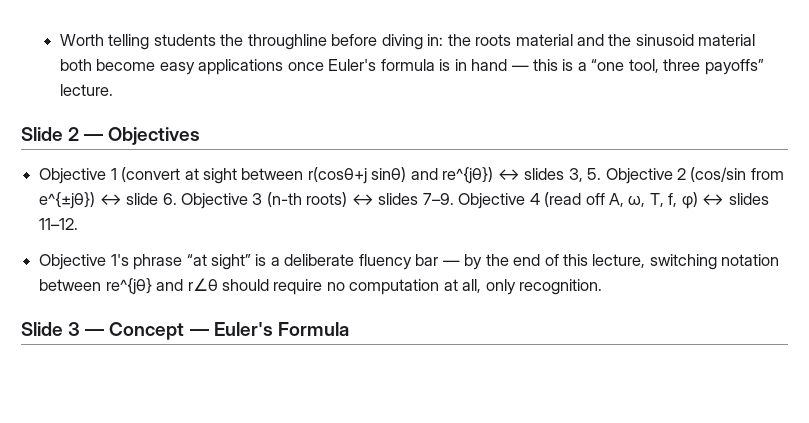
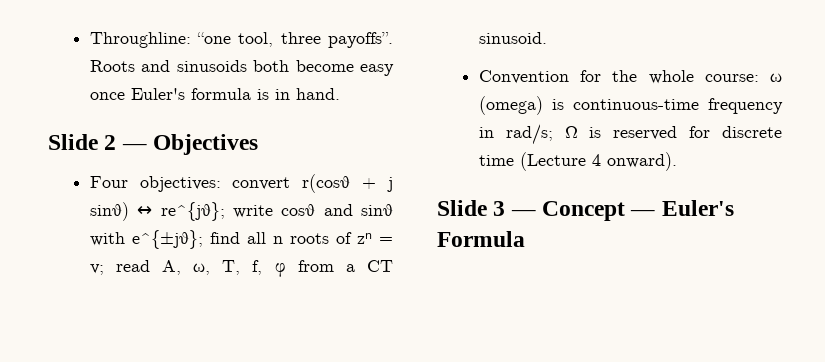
[59,34,756,50] Worth telling students the throughline before diving in: the roots material and the sinusoid material -> [89,32,393,48] [89,60,247,72] Throughline: “one tool, three payoffs”. Roots and sinusoids
[198,59,284,75] applications -> (394, 70) none
[471,59,764,75] [59,84,113,96] [21,127,201,145] [39,167,784,184] [39,192,769,209] [39,218,79,230] [39,254,780,270] [39,278,603,295] hand — this is a “one tool, three payoffs” lecture. // Slide 2 — Objectives // Objective 1 (convert at sight between r(cosθ+j sinθ) and re^{jθ}) ↔ slides 3, 5. Objective 2 (cos/sin from e^{±jθ}) ↔ slide 6. Objective 3 (n-th roots) ↔ slides 7–9. Objective 4 (read off A, ω, T, f, φ) ↔ slides 11–12. // Objective 1's phrase “at sight” is a deliberate fluency bar — by the end of this lecture, switching notation between re^{jθ} and r∠θ should require no computation at all, only recognition. -> [295,88,340,100] [48,134,259,155] [89,174,393,193] [89,202,393,221] [89,230,393,249] [89,260,393,277] [478,32,547,44] [478,70,782,84] [478,96,783,115] [478,124,782,145] [478,152,677,171] hand. // Slide 2 — Objectives // Four objectives: convert r(cosθ + j sinθ) ↔ re^{jθ}; write cosθ and sinθ with e^{±jθ}; find all n roots of zⁿ = v; read A, ω, T, f, φ from a CT sinusoid. // Convention for the whole course: ω (omega) is continuous-time frequency in rad/s; Ω is reserved for discrete time (Lecture 4 onward).

